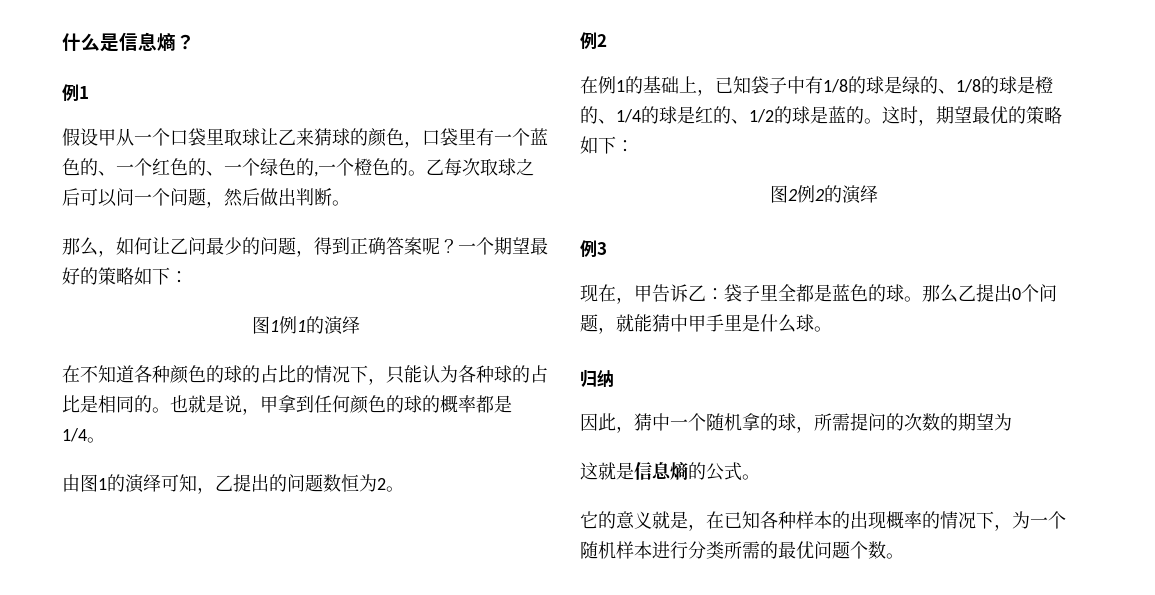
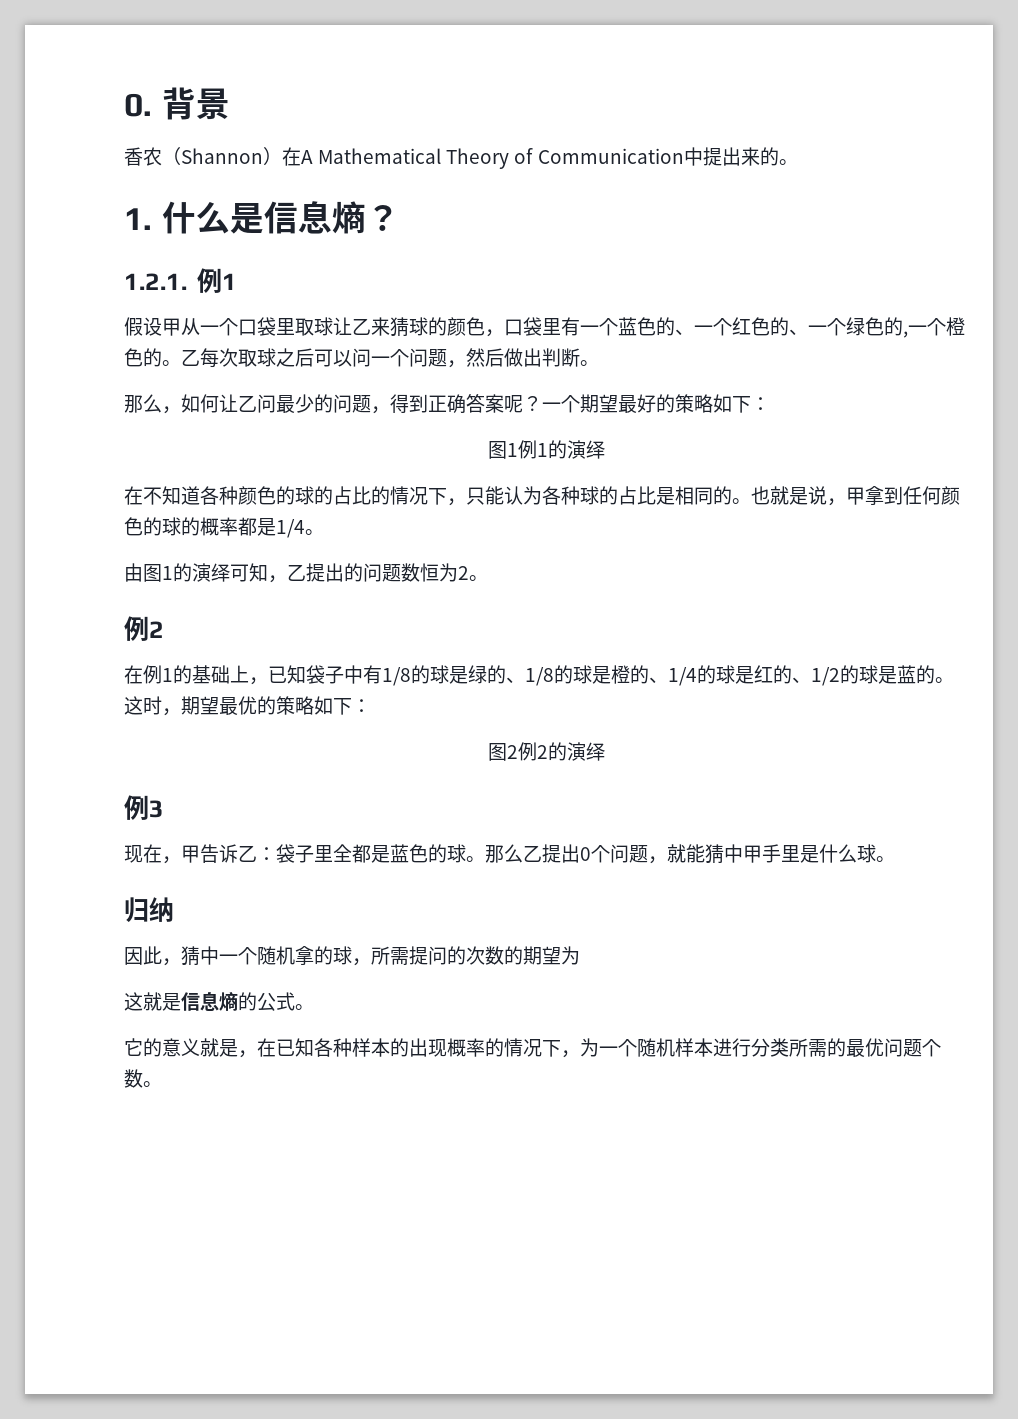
(62, 42) none -> [124,87,230,120] [124,147,798,169] [124,208,152,230] 0.背景 // 香农（Shannon）在A Mathematical Theory of Communication中提出来的。 // 1.
(195, 42) none -> [124,273,187,290] 1.2.1.

